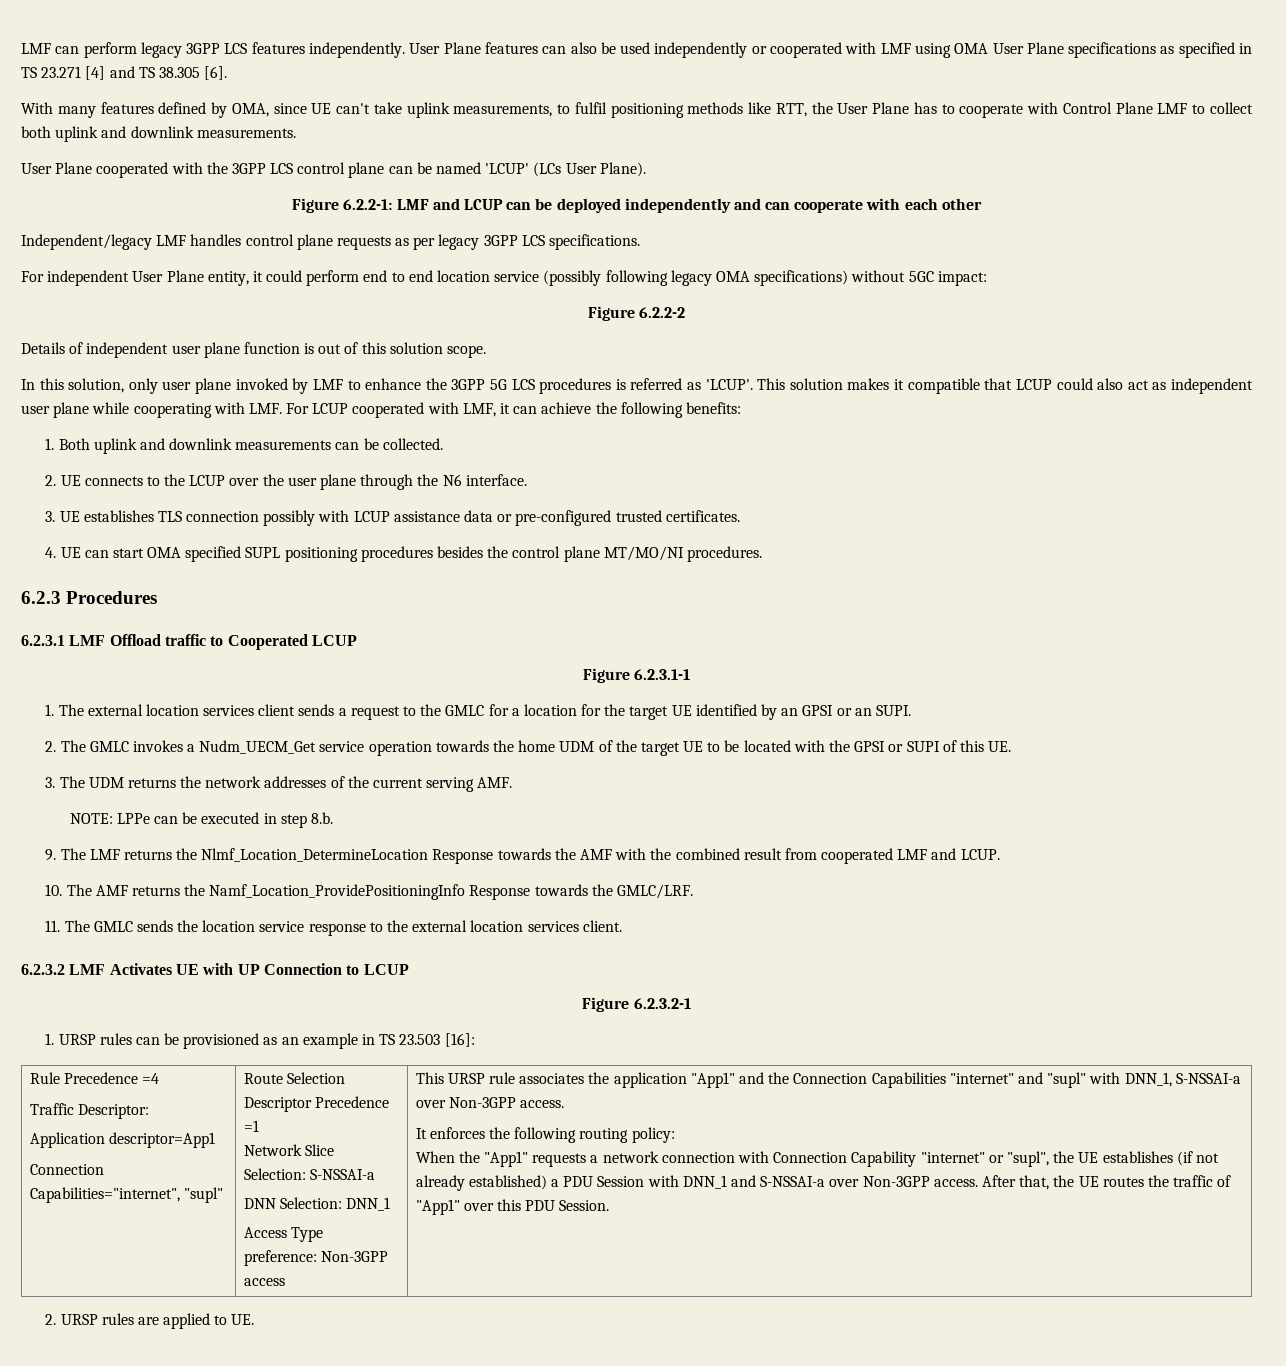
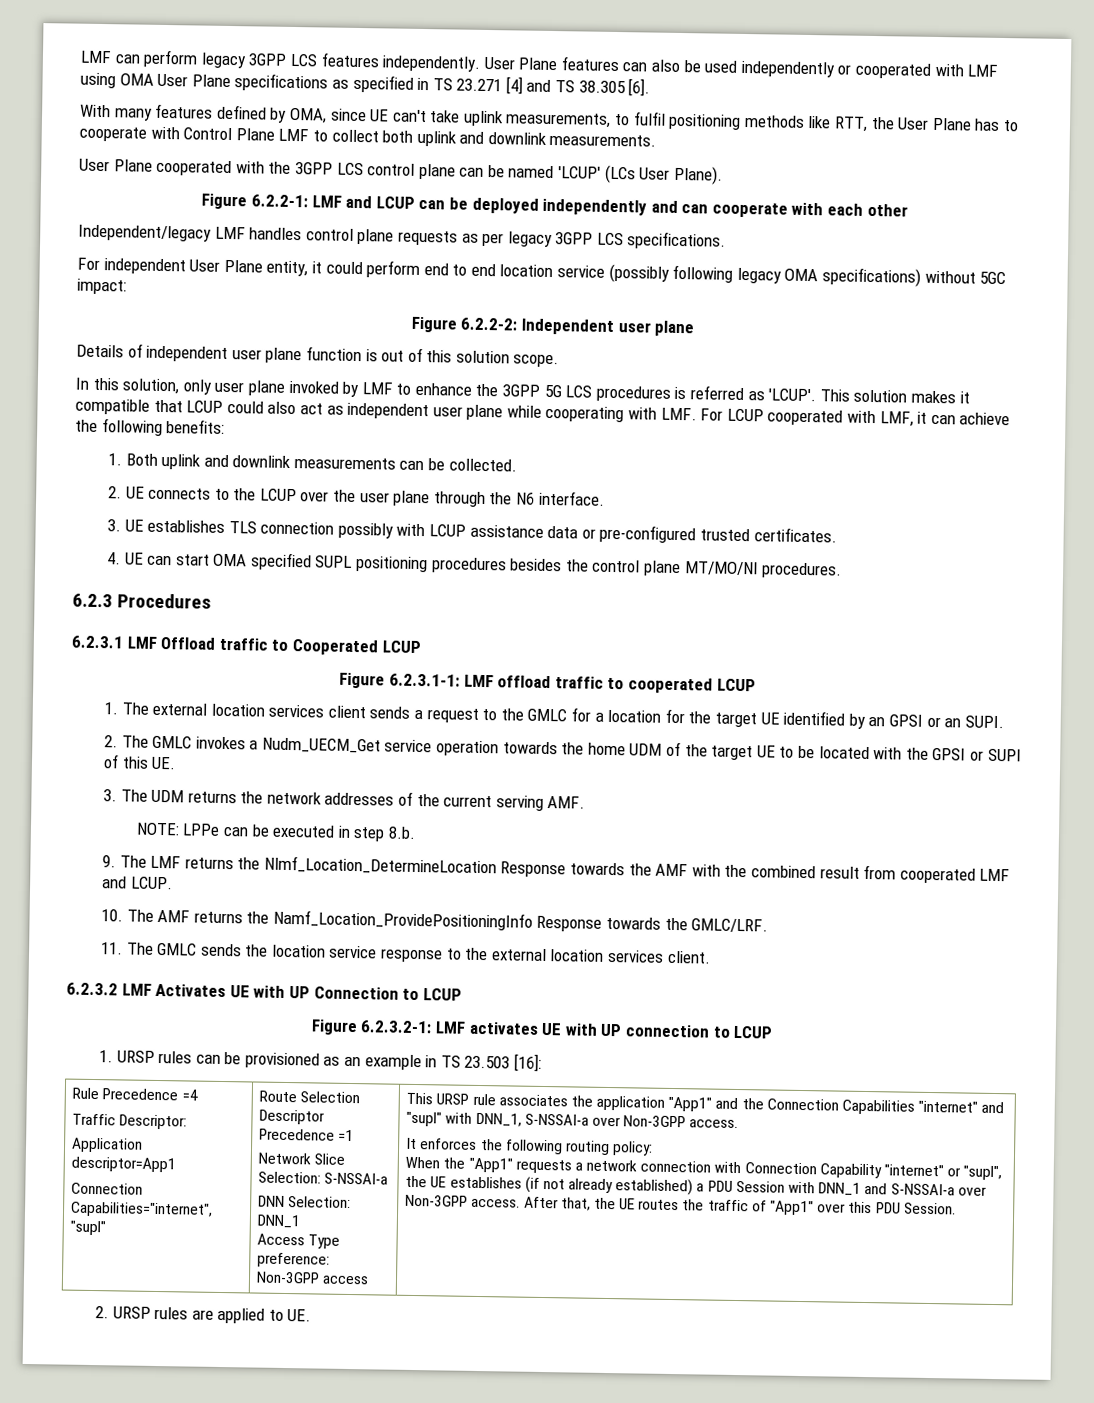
[639,307,686,318] 6.2.2-2 -> [460,317,695,337] 6.2.2-2: Independent user plane
[634,669,691,680] 6.2.3.1-1 -> [389,673,756,694] 6.2.3.1-1: LMF offload traffic to cooperated LCUP
[633,998,691,1009] 6.2.3.2-1 -> [360,1020,773,1039] 6.2.3.2-1: LMF activates UE with UP connection to LCUP

